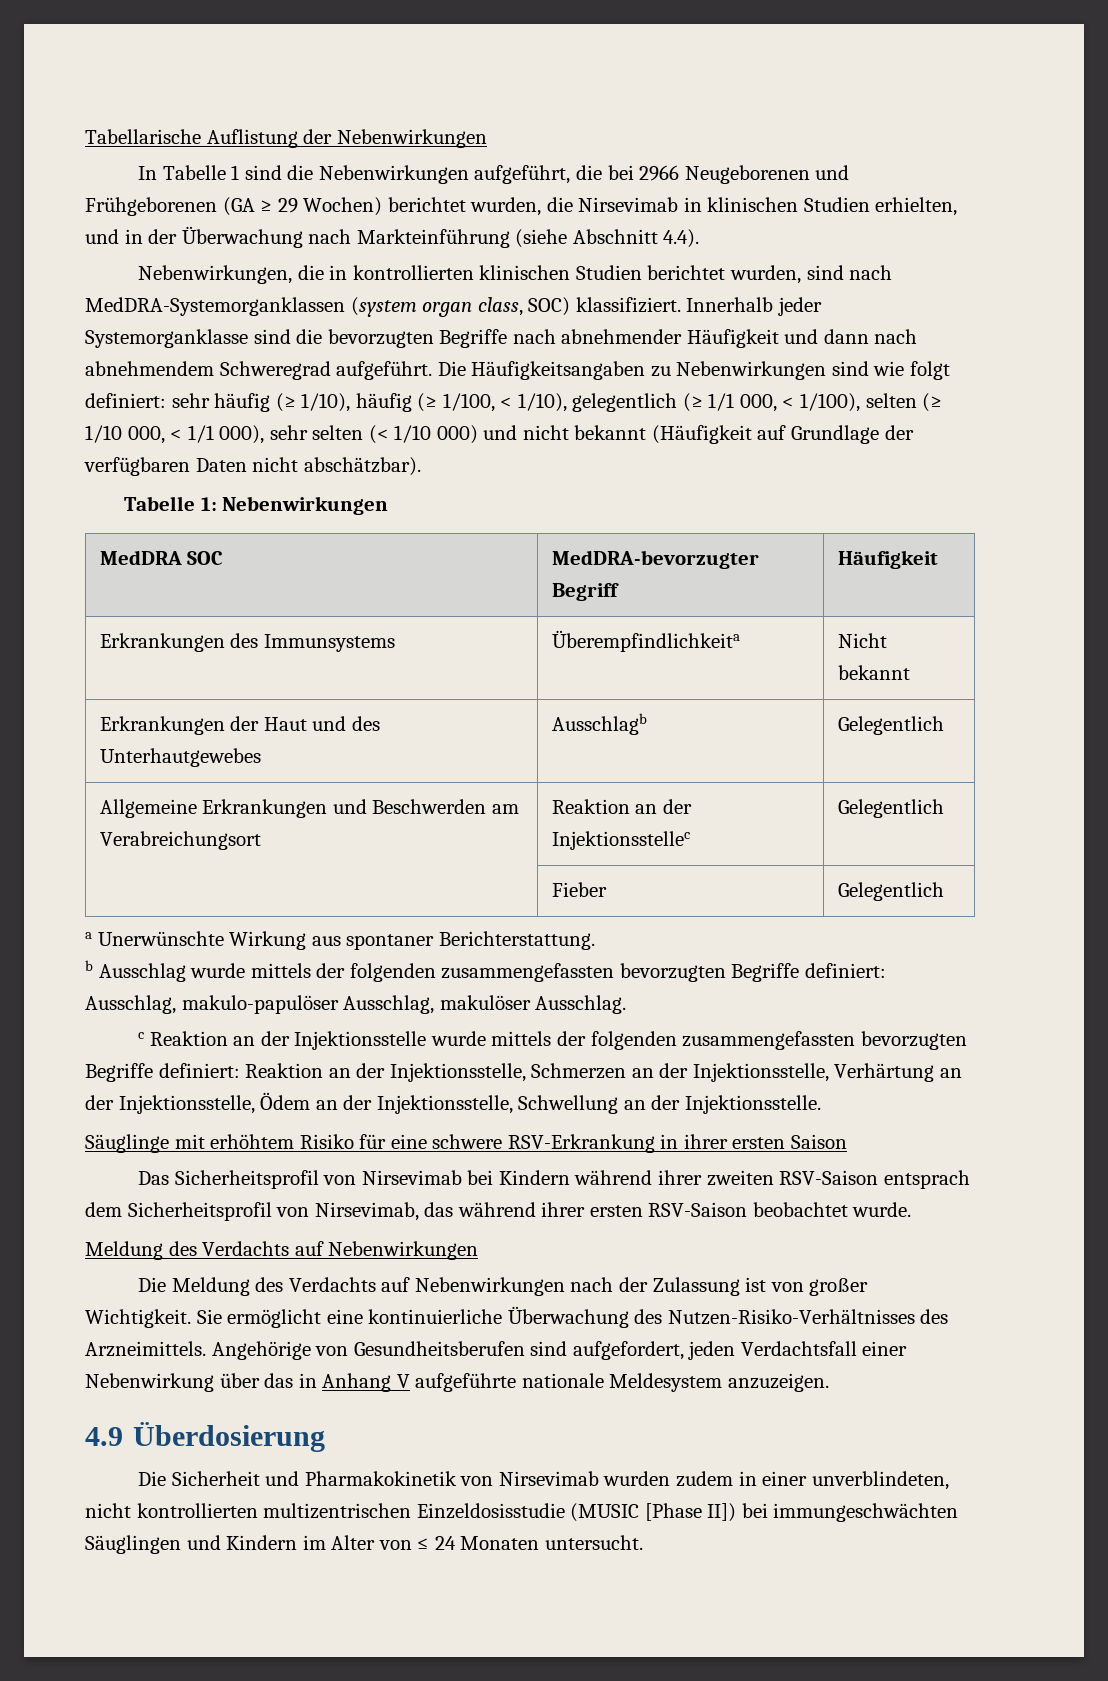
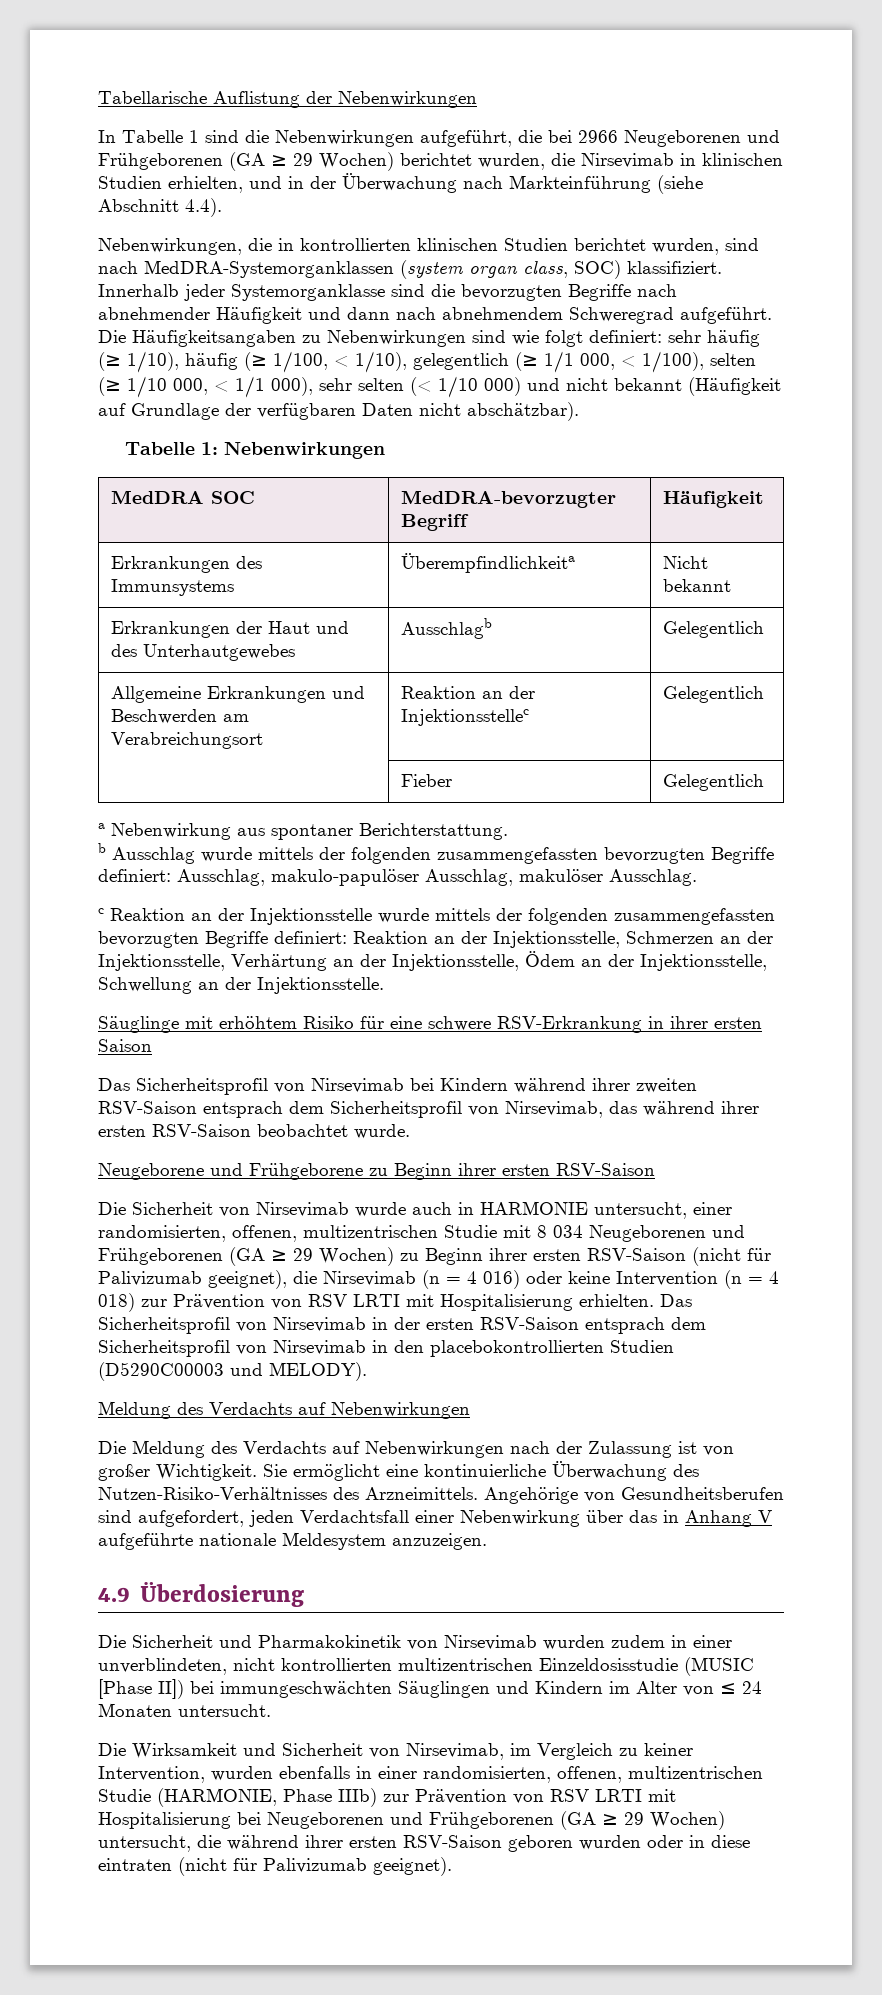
[97,931,307,950] Unerwünschte Wirkung -> [111,823,231,840] Nebenwirkung
(912, 1209) none -> [98,1163,655,1180] [98,1201,732,1219] [98,1225,745,1242] [98,1247,771,1266] [98,1270,779,1289] [98,1293,692,1312] [98,1317,706,1334] [98,1340,674,1357] [98,1362,367,1381] // Neugeborene und Frühgeborene zu Beginn ihrer ersten RSV-Saison // Die Sicherheit von Nirsevimab wurde auch in HARMONIE untersucht, einer randomisierten, offenen, multizentrischen Studie mit 8 034 Neugeborenen und Frühgeborenen (GA ≥ 29 Wochen) zu Beginn ihrer ersten RSV-Saison (nicht für Palivizumab geeignet), die Nirsevimab (n = 4 016) oder keine Intervention (n = 4 018) zur Prävention von RSV LRTI mit Hospitalisierung erhielten. Das Sicherheitsprofil von Nirsevimab in der ersten RSV-Saison entsprach dem Sicherheitsprofil von Nirsevimab in den placebokontrollierten Studien (D5290C00003 und MELODY).
(643, 1542) none -> [98,1743,693,1760] [98,1766,763,1783] [98,1788,676,1807] [98,1811,725,1830] [98,1835,750,1852] [98,1857,452,1876] // Die Wirksamkeit und Sicherheit von Nirsevimab, im Vergleich zu keiner Intervention, wurden ebenfalls in einer randomisierten, offenen, multizentrischen Studie (HARMONIE, Phase IIIb) zur Prävention von RSV LRTI mit Hospitalisierung bei Neugeborenen und Frühgeborenen (GA ≥ 29 Wochen) untersucht, die während ihrer ersten RSV-Saison geboren wurden oder in diese eintraten (nicht für Palivizumab geeignet).

